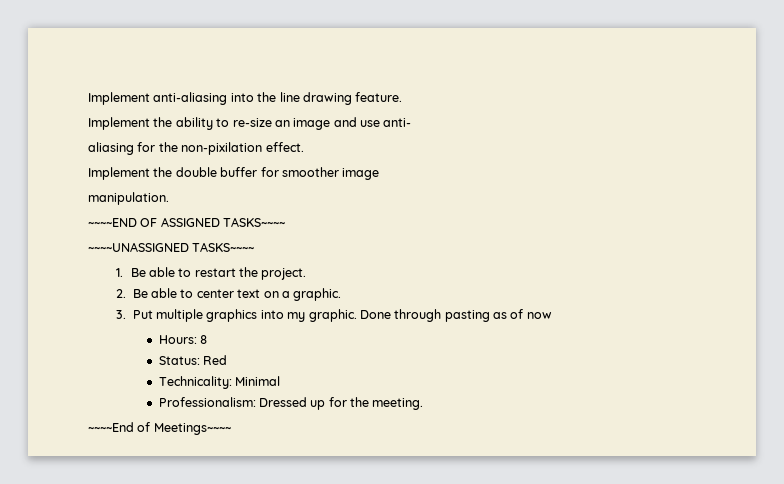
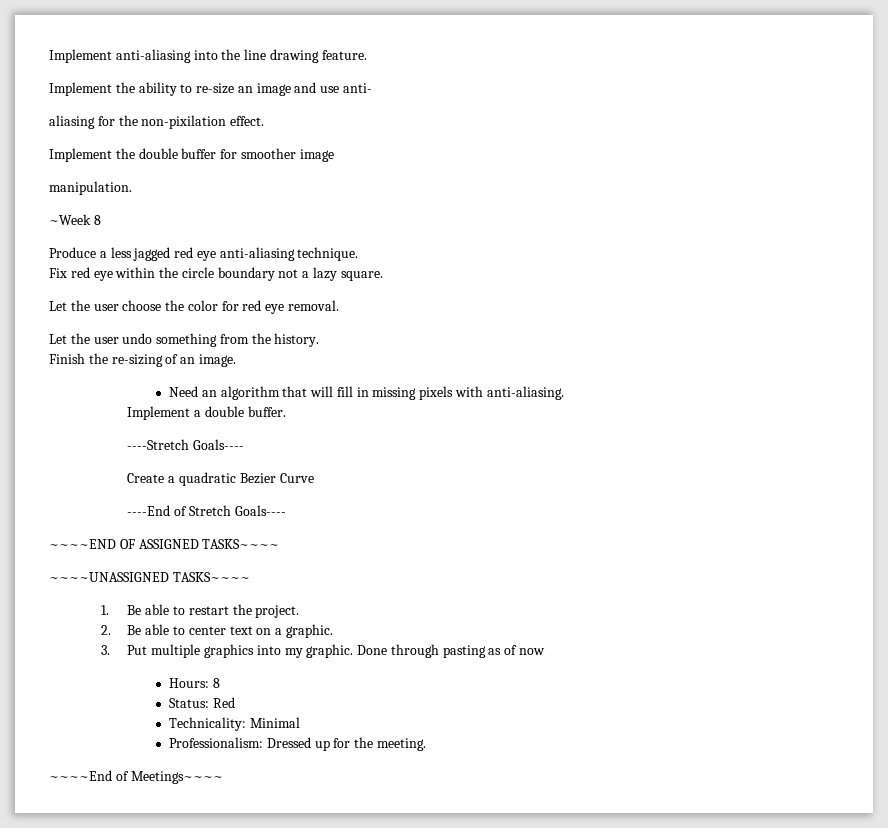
(169, 198) none -> [49,214,101,225] [49,247,359,261] [49,267,383,281] [49,300,340,314] [49,333,320,347] [49,353,236,367] [168,386,564,400] [127,406,286,420] [127,439,245,450] [127,472,314,486] [127,505,286,516] // ~Week 8 // Produce a less jagged red eye anti-aliasing technique. // Fix red eye within the circle boundary not a lazy square. // Let the user choose the color for red eye removal. // Let the user undo something from the history. // Finish the re-sizing of an image. // Need an algorithm that will fill in missing pixels with anti-aliasing. // Implement a double buffer. // ----Stretch Goals---- // Create a quadratic Bezier Curve // ----End of Stretch Goals----

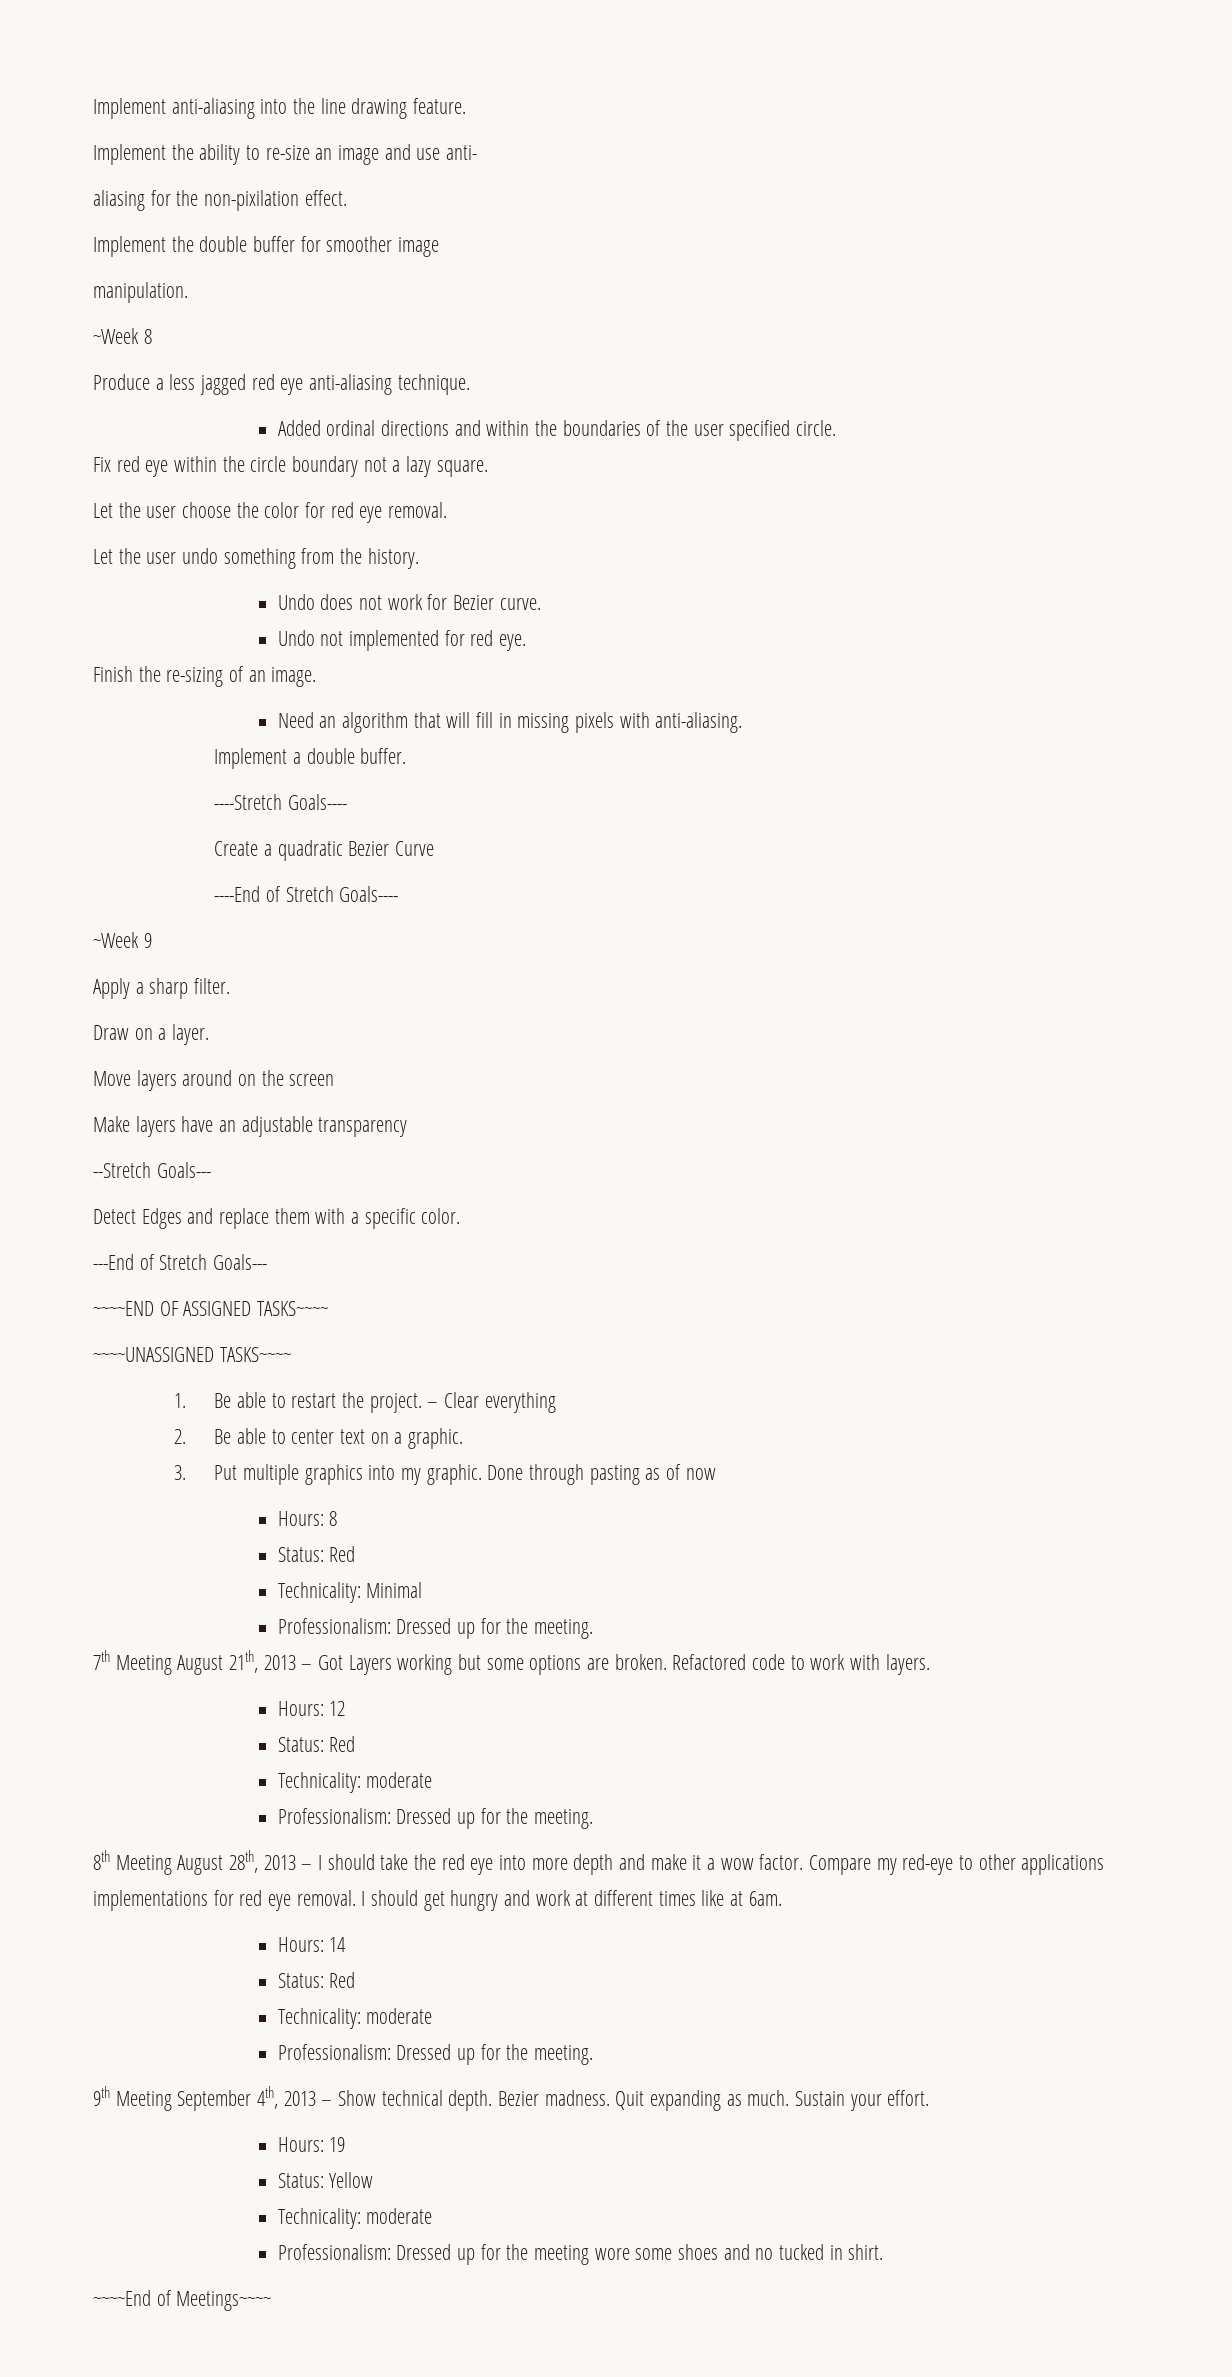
(359, 254) none -> [277,420,837,441] // Added ordinal directions and within the boundaries of the user specified circle.
(320, 340) none -> [277,594,541,610] [277,630,526,651] // Undo does not work for Bezier curve. // Undo not implemented for red eye.
(286, 510) none -> [93,932,152,948] [93,978,231,999] [93,1024,210,1045] [93,1070,335,1091] [93,1116,408,1137] [93,1162,211,1178] [93,1208,461,1229] [93,1254,268,1270] // ~Week 9 // Apply a sharp filter. // Draw on a layer. // Move layers around on the screen // Make layers have an adjustable transparency // --Stretch Goals--- // Detect Edges and replace them with a specific color. // ---End of Stretch Goals---
(300, 611) none -> [427,1392,556,1413] – Clear everything
(426, 744) none -> [93,1650,930,1675] [277,1701,346,1716] [277,1736,356,1752] [277,1772,433,1793] [277,1808,593,1829] [93,1850,1105,1875] [93,1890,782,1911] [277,1937,347,1952] [277,1972,356,1988] [277,2008,433,2029] [277,2044,593,2065] [93,2086,930,2111] [277,2137,346,2152] [277,2172,374,2188] [277,2208,433,2229] [277,2244,884,2265] // 7th Meeting August 21th, 2013 – Got Layers working but some options are broken. Refactored code to work with layers. // Hours: 12 // Status: Red // Technicality: moderate // Professionalism: Dressed up for the meeting. // 8th Meeting August 28th, 2013 – I should take the red eye into more depth and make it a wow factor. Compare my red-eye to other applications implementations for red eye removal. I should get hungry and work at different times like at 6am. // Hours: 14 // Status: Red // Technicality: moderate // Professionalism: Dressed up for the meeting. // 9th Meeting September 4th, 2013 – Show technical depth. Bezier madness. Quit expanding as much. Sustain your effort. // Hours: 19 // Status: Yellow // Technicality: moderate // Professionalism: Dressed up for the meeting wore some shoes and no tucked in shirt.

